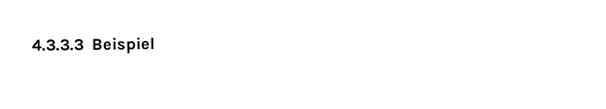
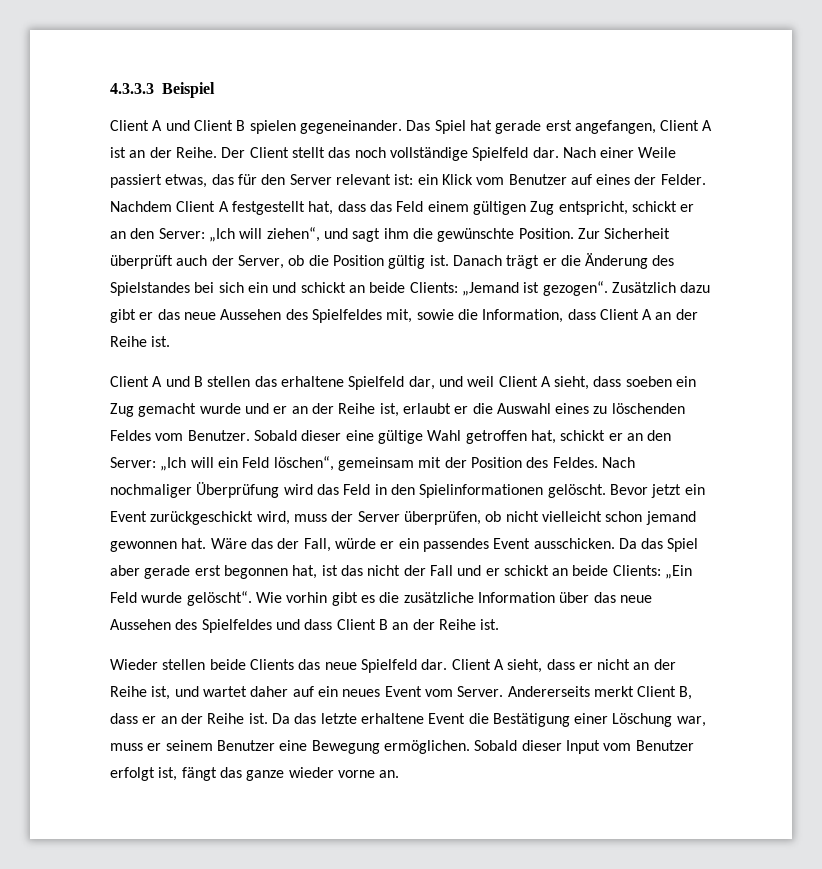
(156, 45) none -> [110,120,713,134] [110,147,677,161] [110,174,706,188] [110,201,695,215] [110,227,671,242] [110,253,675,269] [110,281,711,296] [110,309,698,323] [110,336,171,347] [110,376,697,390] [110,403,685,417] [110,430,672,444] [110,456,635,471] [110,482,705,498] [110,511,696,525] [110,538,699,552] [110,565,693,579] [110,591,652,606] [110,619,500,633] [110,659,676,673] [110,686,693,700] [110,713,706,727] [110,740,694,754] [110,767,400,781] // Client A und Client B spielen gegeneinander. Das Spiel hat gerade erst angefangen, Client A ist an der Reihe. Der Client stellt das noch vollständige Spielfeld dar. Nach einer Weile passiert etwas, das für den Server relevant ist: ein Klick vom Benutzer auf eines der Felder. Nachdem Client A festgestellt hat, dass das Feld einem gültigen Zug entspricht, schickt er an den Server: „Ich will ziehen“, und sagt ihm die gewünschte Position. Zur Sicherheit überprüft auch der Server, ob die Position gültig ist. Danach trägt er die Änderung des Spielstandes bei sich ein und schickt an beide Clients: „Jemand ist gezogen“. Zusätzlich dazu gibt er das neue Aussehen des Spielfeldes mit, sowie die Information, dass Client A an der Reihe ist. // Client A und B stellen das erhaltene Spielfeld dar, und weil Client A sieht, dass soeben ein Zug gemacht wurde und er an der Reihe ist, erlaubt er die Auswahl eines zu löschenden Feldes vom Benutzer. Sobald dieser eine gültige Wahl getroffen hat, schickt er an den Server: „Ich will ein Feld löschen“, gemeinsam mit der Position des Feldes. Nach nochmaliger Überprüfung wird das Feld in den Spielinformationen gelöscht. Bevor jetzt ein Event zurückgeschickt wird, muss der Server überprüfen, ob nicht vielleicht schon jemand gewonnen hat. Wäre das der Fall, würde er ein passendes Event ausschicken. Da das Spiel aber gerade erst begonnen hat, ist das nicht der Fall und er schickt an beide Clients: „Ein Feld wurde gelöscht“. Wie vorhin gibt es die zusätzliche Information über das neue Aussehen des Spielfeldes und dass Client B an der Reihe ist. // Wieder stellen beide Clients das neue Spielfeld dar. Client A sieht, dass er nicht an der Reihe ist, und wartet daher auf ein neues Event vom Server. Andererseits merkt Client B, dass er an der Reihe ist. Da das letzte erhaltene Event die Bestätigung einer Löschung war, muss er seinem Benutzer eine Bewegung ermöglichen. Sobald dieser Input vom Benutzer erfolgt ist, fängt das ganze wieder vorne an.

